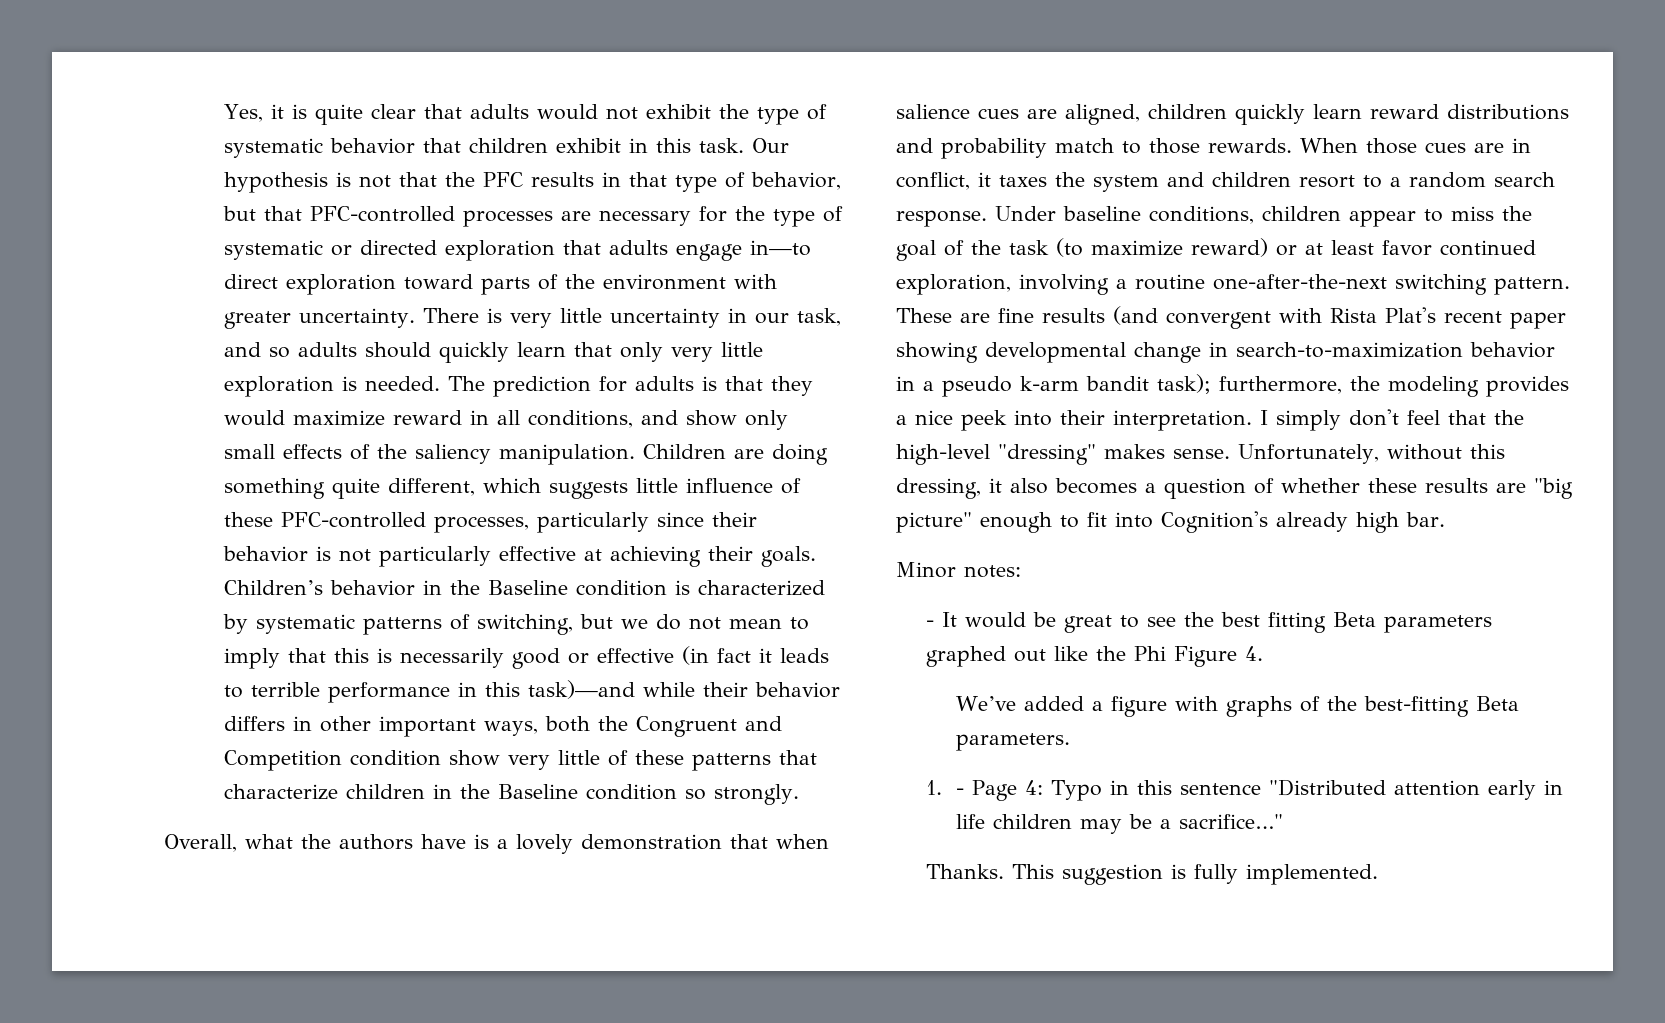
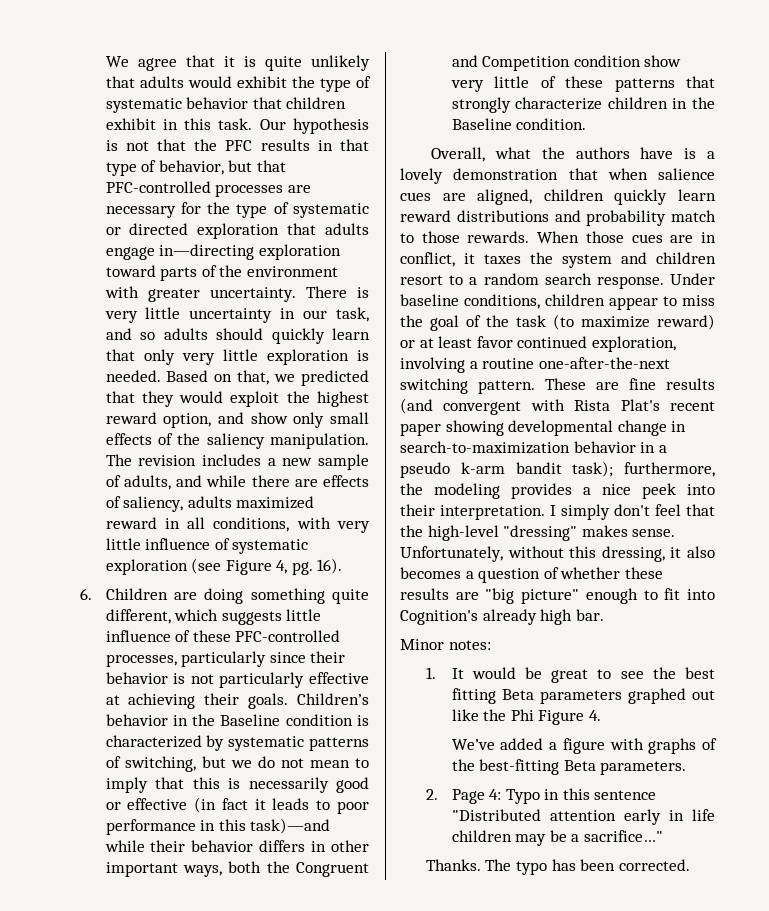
[223,104,263,122] Yes, -> [105,55,215,71] We agree that
[370,104,416,119] clear -> [310,55,370,71] unlikely
[605,107,638,120] not -> (232, 82) none
[749,240,811,256] [223,274,278,289] in—to direct -> [159,244,255,260] in—directing
[447,376,813,397] [223,410,633,428] The prediction for adults is that they would maximize reward in all conditions, -> [166,370,370,386] [105,391,369,407] [105,412,212,428] Based on that, we predicted that they would exploit the highest reward option,
(635, 454) none -> [105,454,369,470] [105,475,369,490] [105,496,315,512] [105,517,370,533] [105,538,309,554] [105,558,343,575] [79,588,92,600] The revision includes a new sample of adults, and while there are effects of saliency, adults maximized reward in all conditions, with very little influence of systematic exploration (see Figure 4, pg. 16). // 6.
[250,682,320,697] terrible -> [337,801,369,814] poor
(817, 757) none -> [451,97,511,113] strongly
[585,784,799,805] condition so strongly. -> [516,118,587,130] condition.
[925,620,934,627] - -> [425,667,436,679] 1.
[925,780,964,795] 1. - -> [425,789,438,800] 2.
[1011,864,1378,885] This suggestion is fully implemented. -> [485,859,690,875] The typo has been corrected.

